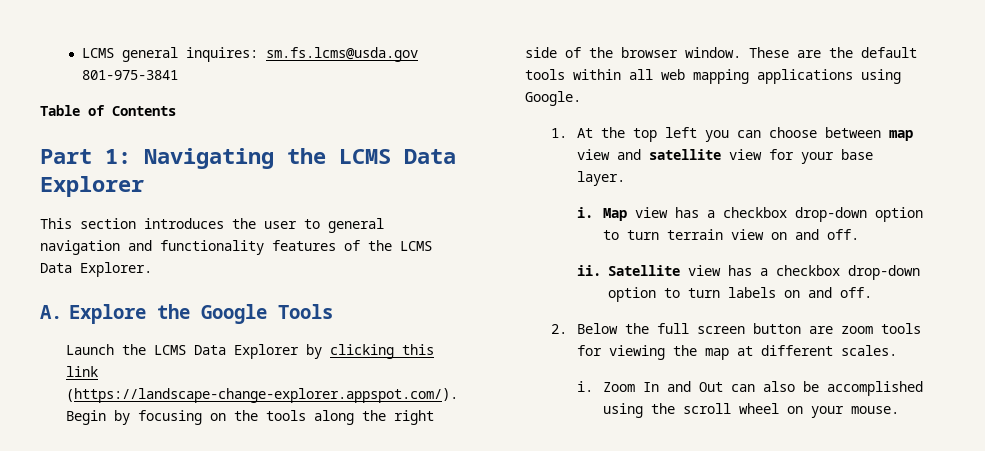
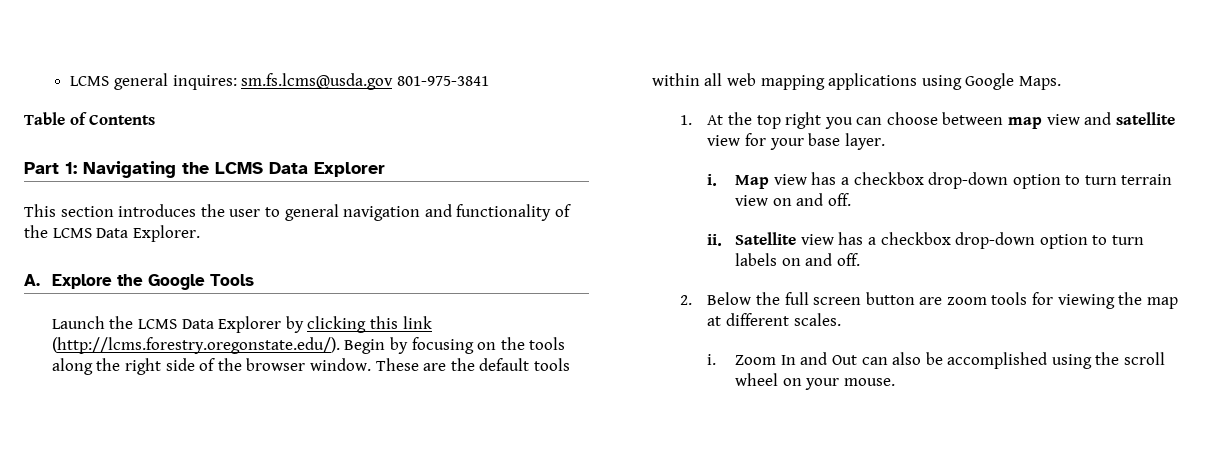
[272,240,336,251] features -> (552, 212) none
[66,388,459,403] (https://landscape-change-explorer.appspot.com/). -> [51,337,340,354] (http://lcms.forestry.oregonstate.edu/).
[525,91,582,106] Google. -> [965,73,1061,90] Google Maps.
[665,127,698,138] left -> [785,112,822,129] right

